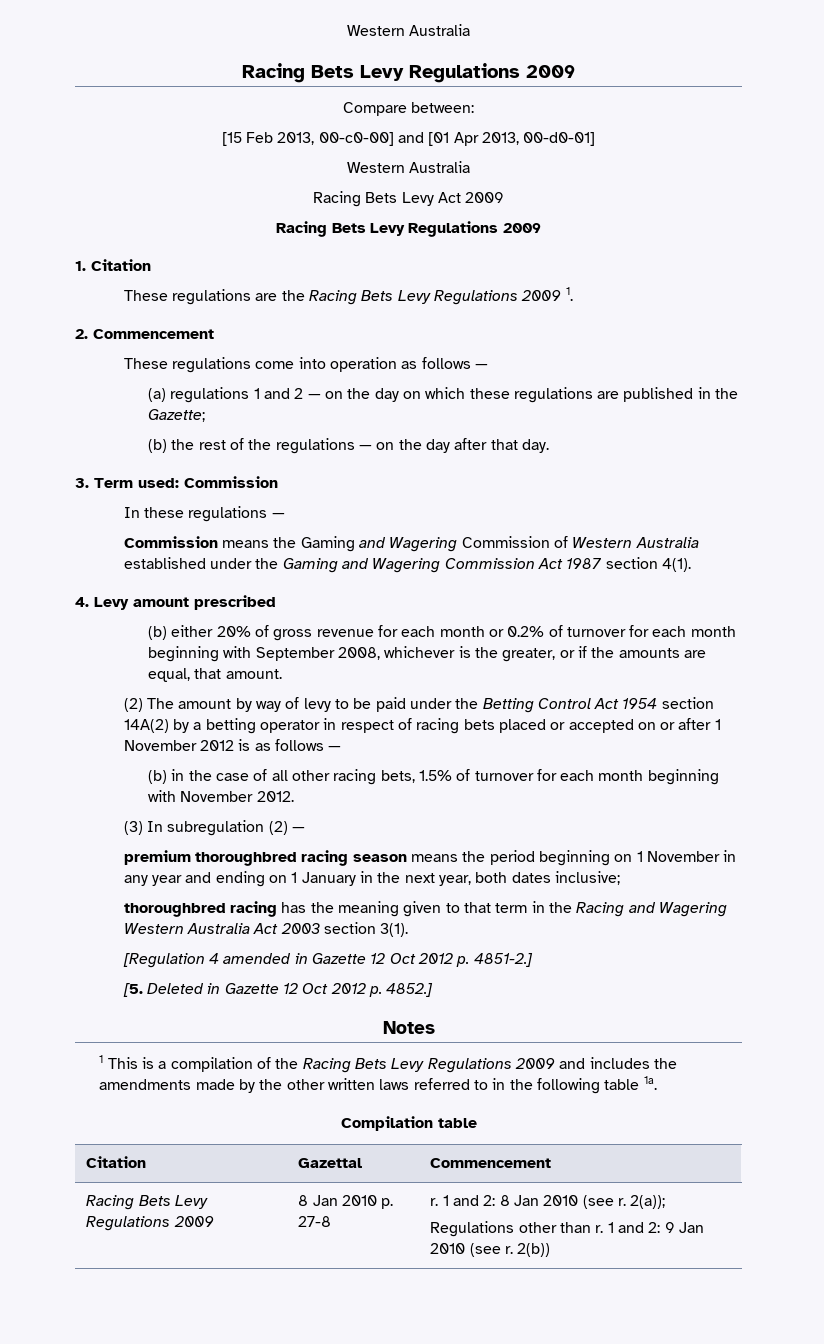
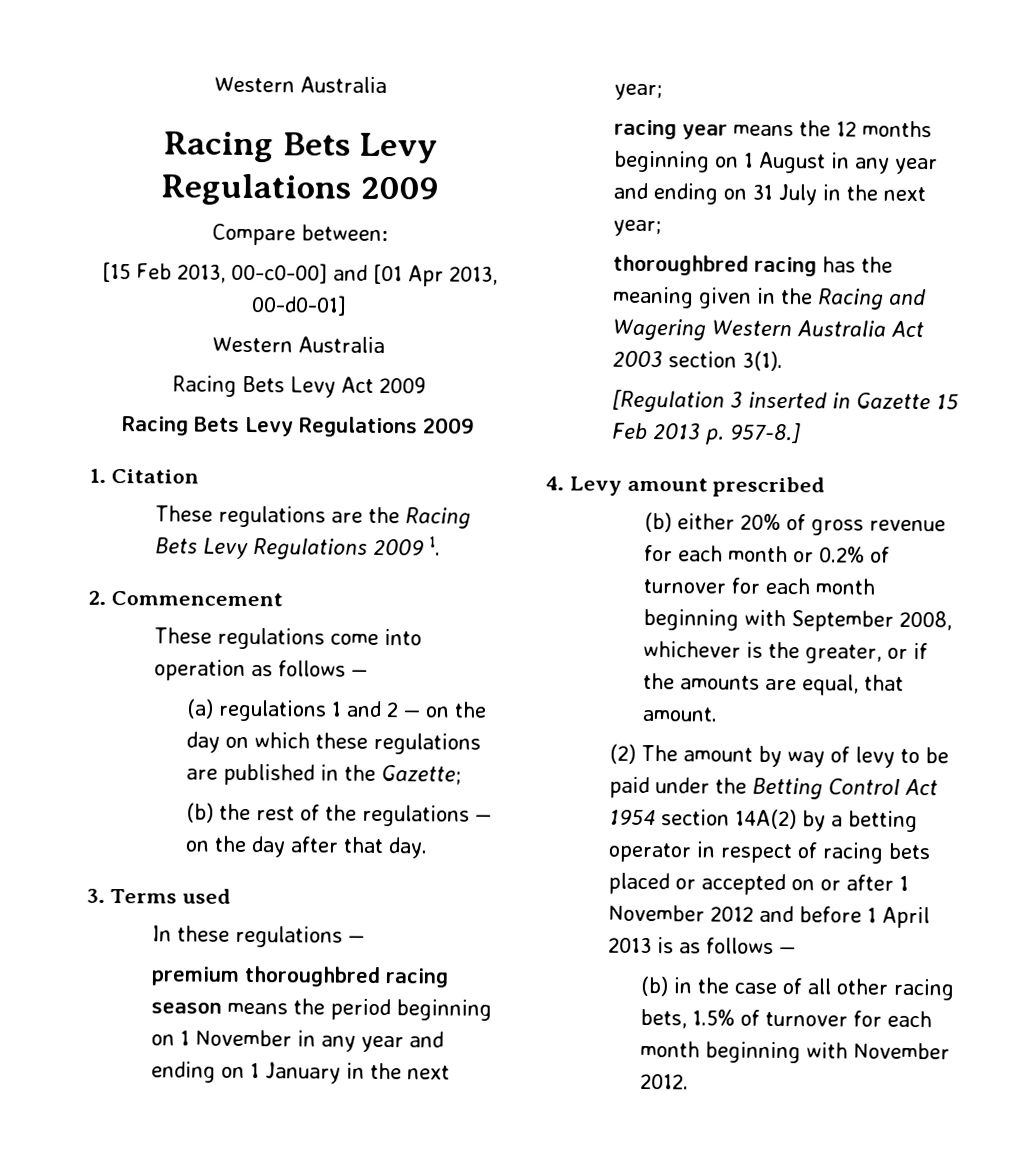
[94,476,278,488] Term used: Commission -> [109,888,231,904] Terms used
[123,536,699,552] [123,557,691,573] Commission means the Gaming and Wagering Commission of Western Australia established under the Gaming and Wagering Commission Act 1987 section 4(1). -> [150,965,449,988] [150,998,492,1021] [150,1029,444,1053] [150,1061,450,1084] [613,83,663,101] [613,119,932,140] [613,150,938,175] [612,182,926,206] [612,219,662,237] [612,254,893,277] [612,286,926,310] [611,318,924,341] [611,350,783,372] [611,389,959,413] [611,422,801,445] premium thoroughbred racing season means the period beginning on 1 November in any year and ending on 1 January in the next year; // racing year means the 12 months beginning on 1 August in any year and ending on 31 July in the next year; // thoroughbred racing has the meaning given in the Racing and Wagering Western Australia Act 2003 section 3(1). // [Regulation 3 inserted in Gazette 15 Feb 2013 p. 957-8.]
(234, 745) none -> [758,905,930,929] [607,937,652,954] and before 1 April 2013
[123,820,305,836] [123,850,737,866] [123,871,620,887] [123,901,727,917] [123,922,409,937] [122,953,533,968] [122,983,434,997] [382,1021,435,1034] [99,1055,677,1073] [99,1076,657,1094] [340,1116,477,1131] [86,1156,147,1168] [298,1158,363,1168] [430,1158,552,1168] [86,1195,208,1210] [86,1216,214,1231] [298,1195,394,1209] [298,1216,332,1227] [430,1195,666,1209] [430,1221,704,1237] [430,1243,551,1257] // (3) In subregulation (2) — // premium thoroughbred racing season means the period beginning on 1 November in any year and ending on 1 January in the next year, both dates inclusive; // thoroughbred racing has the meaning given to that term in the Racing and Wagering Western Australia Act 2003 section 3(1). // [Regulation 4 amended in Gazette 12 Oct 2012 p. 4851-2.] // [5. Deleted in Gazette 12 Oct 2012 p. 4852.] // Notes // 1 This is a compilation of the Racing Bets Levy Regulations 2009 and includes the amendments made by the other written laws referred to in the following table 1a. // Compilation table // Citation | Gazettal | Commencement // Racing Bets Levy Regulations 2009 | 8 Jan 2010 p. 27-8 | r. 1 and 2: 8 Jan 2010 (see r. 2(a)); // Regulations other than r. 1 and 2: 9 Jan 2010 (see r. 2(b)) -> (689, 1081) none

